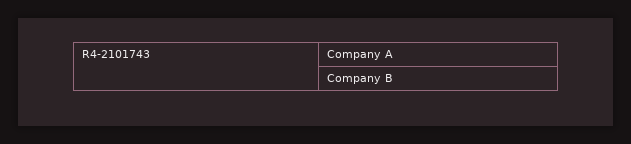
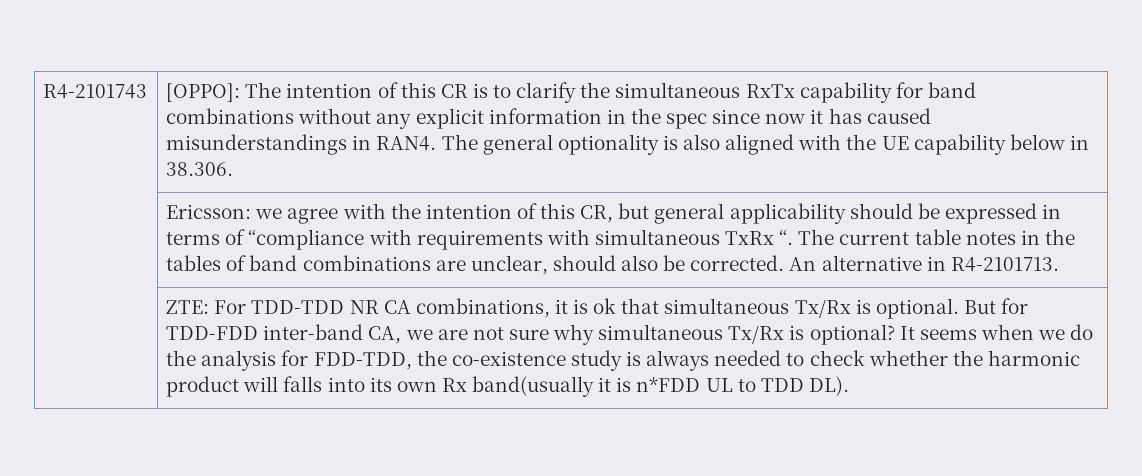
[327,50,394,60] [327,74,394,84] Company A // | Company B -> [166,82,976,103] [166,108,931,129] [166,134,1089,155] [166,162,234,176] [166,203,1062,224] [166,229,1075,250] [166,255,1059,275] [166,298,1029,319] [166,324,1094,345] [166,350,1080,371] [166,376,849,397] [OPPO]: The intention of this CR is to clarify the simultaneous RxTx capability for band combinations without any explicit information in the spec since now it has caused misunderstandings in RAN4. The general optionality is also aligned with the UE capability below in 38.306. // | Ericsson: we agree with the intention of this CR, but general applicability should be expressed in terms of “compliance with requirements with simultaneous TxRx “. The current table notes in the tables of band combinations are unclear, should also be corrected. An alternative in R4-2101713. // | ZTE: For TDD-TDD NR CA combinations, it is ok that simultaneous Tx/Rx is optional. But for TDD-FDD inter-band CA, we are not sure why simultaneous Tx/Rx is optional? It seems when we do the analysis for FDD-TDD, the co-existence study is always needed to check whether the harmonic product will falls into its own Rx band(usually it is n*FDD UL to TDD DL).

